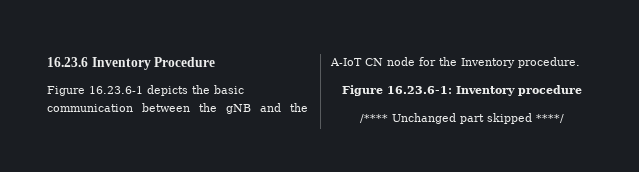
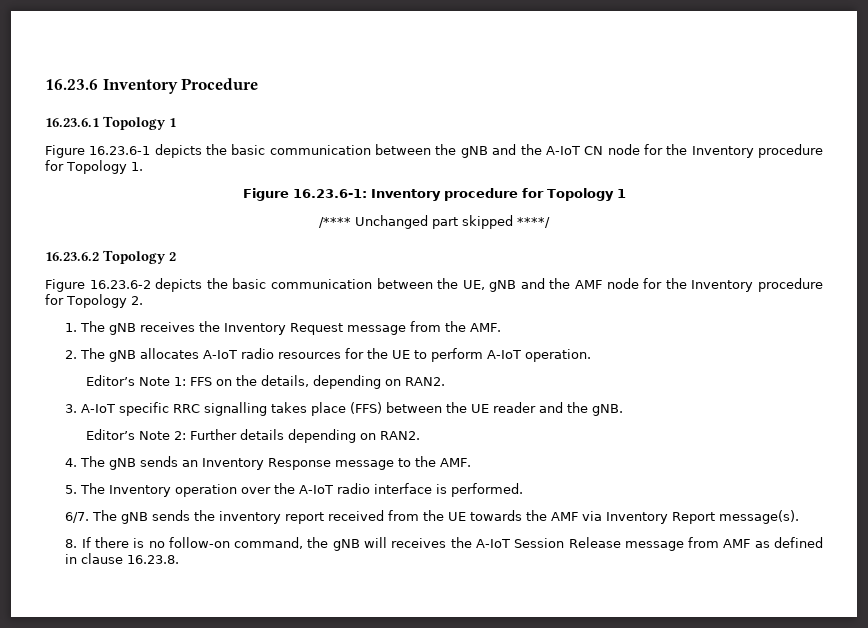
(216, 62) none -> [45,116,176,130] // 16.23.6.1 Topology 1
[518,57,580,68] procedure. -> [758,144,824,158] [45,160,143,174] procedure for Topology 1.
(582, 90) none -> [521,188,626,201] for Topology 1
(564, 118) none -> [45,250,176,264] [45,278,824,292] [45,294,143,308] [65,321,502,335] [65,348,592,362] [85,375,445,389] [65,402,624,416] [85,429,420,443] [65,456,472,470] [65,483,524,497] [65,510,800,524] [65,537,824,551] [65,553,180,564] // 16.23.6.2 Topology 2 // Figure 16.23.6-2 depicts the basic communication between the UE, gNB and the AMF node for the Inventory procedure for Topology 2. // 1. The gNB receives the Inventory Request message from the AMF. // 2. The gNB allocates A-IoT radio resources for the UE to perform A-IoT operation. // Editor’s Note 1: FFS on the details, depending on RAN2. // 3. A-IoT specific RRC signalling takes place (FFS) between the UE reader and the gNB. // Editor’s Note 2: Further details depending on RAN2. // 4. The gNB sends an Inventory Response message to the AMF. // 5. The Inventory operation over the A-IoT radio interface is performed. // 6/7. The gNB sends the inventory report received from the UE towards the AMF via Inventory Report message(s). // 8. If there is no follow-on command, the gNB will receives the A-IoT Session Release message from AMF as defined in clause 16.23.8.

